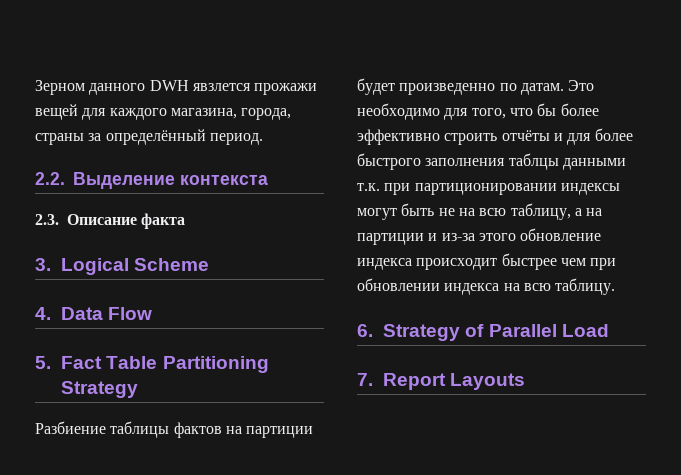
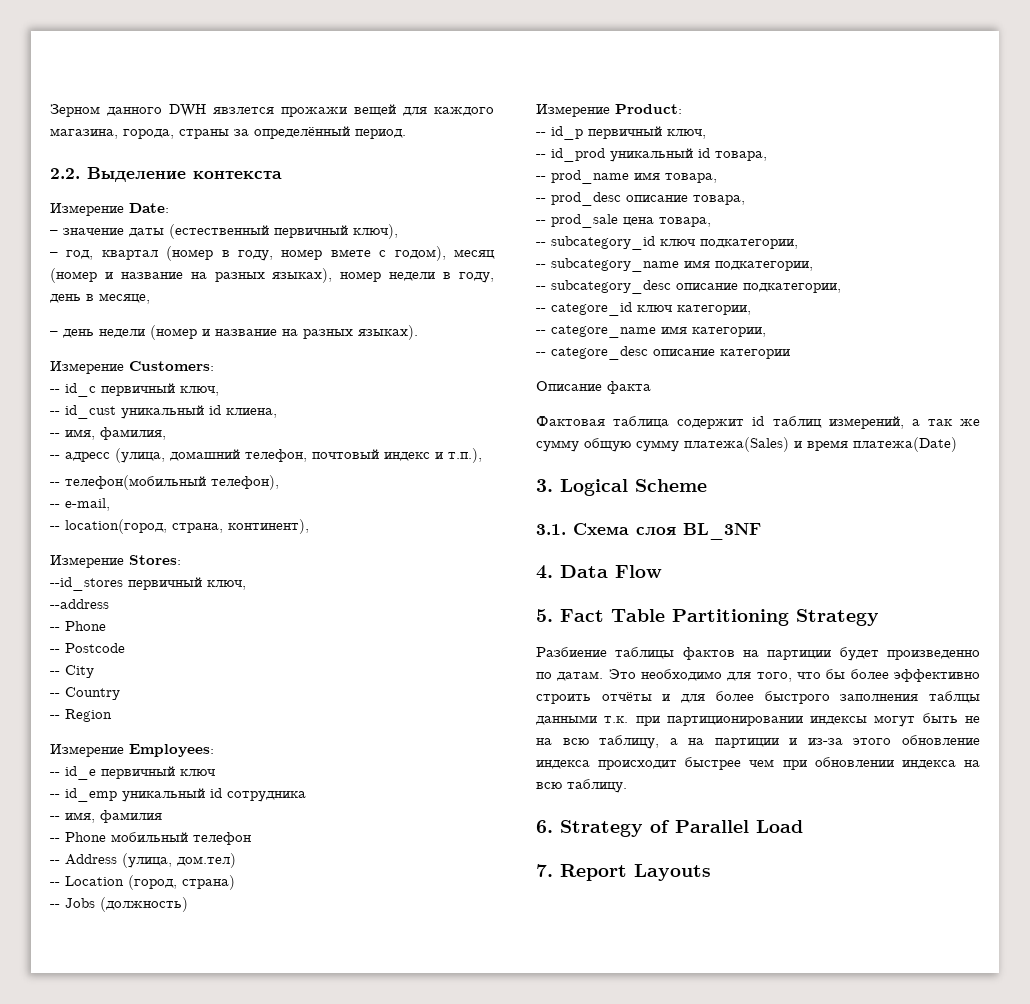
[35,213,186,229] 2.3. Описание факта -> [50,203,169,216] [50,224,398,239] [50,246,495,261] [50,268,495,283] [50,293,150,304] [50,325,418,340] [50,361,214,374] [50,383,219,397] [50,405,277,419] [50,427,166,440] [50,448,482,463] [50,475,279,490] [50,498,110,511] [50,519,309,534] [50,555,181,568] [50,577,246,591] [50,599,109,609] [50,621,106,631] [50,643,125,653] [50,665,94,678] [50,687,120,700] [50,709,112,722] [50,744,214,757] [50,766,215,780] [50,788,306,802] [50,810,162,823] [50,832,251,845] [50,853,236,868] [50,875,235,890] [50,897,188,912] [536,104,682,117] [536,126,706,140] [536,148,767,162] [536,170,717,184] [536,192,745,206] [536,214,711,228] [536,236,798,250] [536,258,813,272] [536,280,841,294] [536,302,751,316] [536,325,766,338] [536,346,790,360] [536,381,651,394] [536,416,980,429] [536,437,957,452] Измерение Date: // – значение даты (естественный первичный ключ), // – год, квартал (номер в году, номер вмете с годом), месяц (номер и название на разных языках), номер недели в году, день в месяце, // – день недели (номер и название на разных языках). // Измерение Customers: // -- id_c первичный ключ, // -- id_cust уникальный id клиена, // -- имя, фамилия, // -- адресс (улица, домашний телефон, почтовый индекс и т.п.), // -- телефон(мобильный телефон), // -- e-mail, // -- location(город, страна, континент), // Измерение Stores: // --id_stores первичный ключ, // --address // -- Phone // -- Postcode // -- City // -- Country // -- Region // Измерение Employees: // -- id_e первичный ключ // -- id_emp уникальный id сотрудника // -- имя, фамилия // -- Phone мобильный телефон // -- Address (улица, дом.тел) // -- Location (город, страна) // -- Jobs (должность) // Измерение Product: // -- id_p первичный ключ, // -- id_prod уникальный id товара, // -- prod_name имя товара, // -- prod_desc описание товара, // -- prod_sale цена товара, // -- subcategory_id ключ подкатегории, // -- subcategory_name имя подкатегории, // -- subcategory_desc описание подкатегории, // -- categore_id ключ категории, // -- categore_name имя категории, // -- categore_desc описание категории // Описание факта // Фактовая таблица содержит id таблиц измерений, а так же сумму общую сумму платежа(Sales) и время платежа(Date)
(210, 264) none -> [536,523,762,540] // 3.1. Схема слоя BL_3NF

